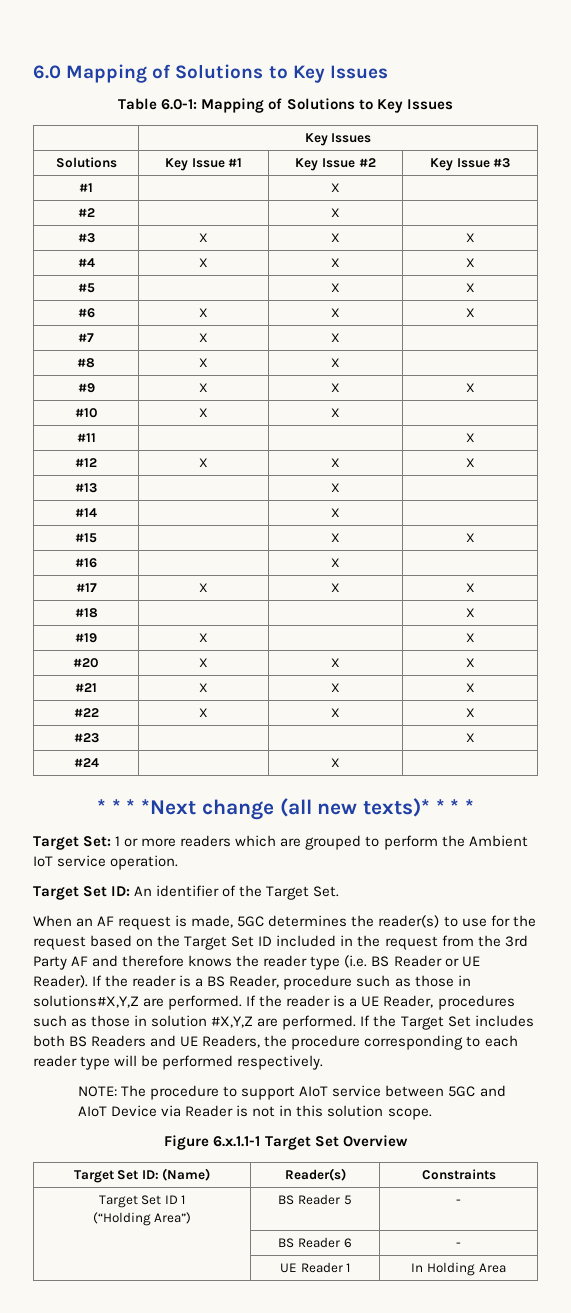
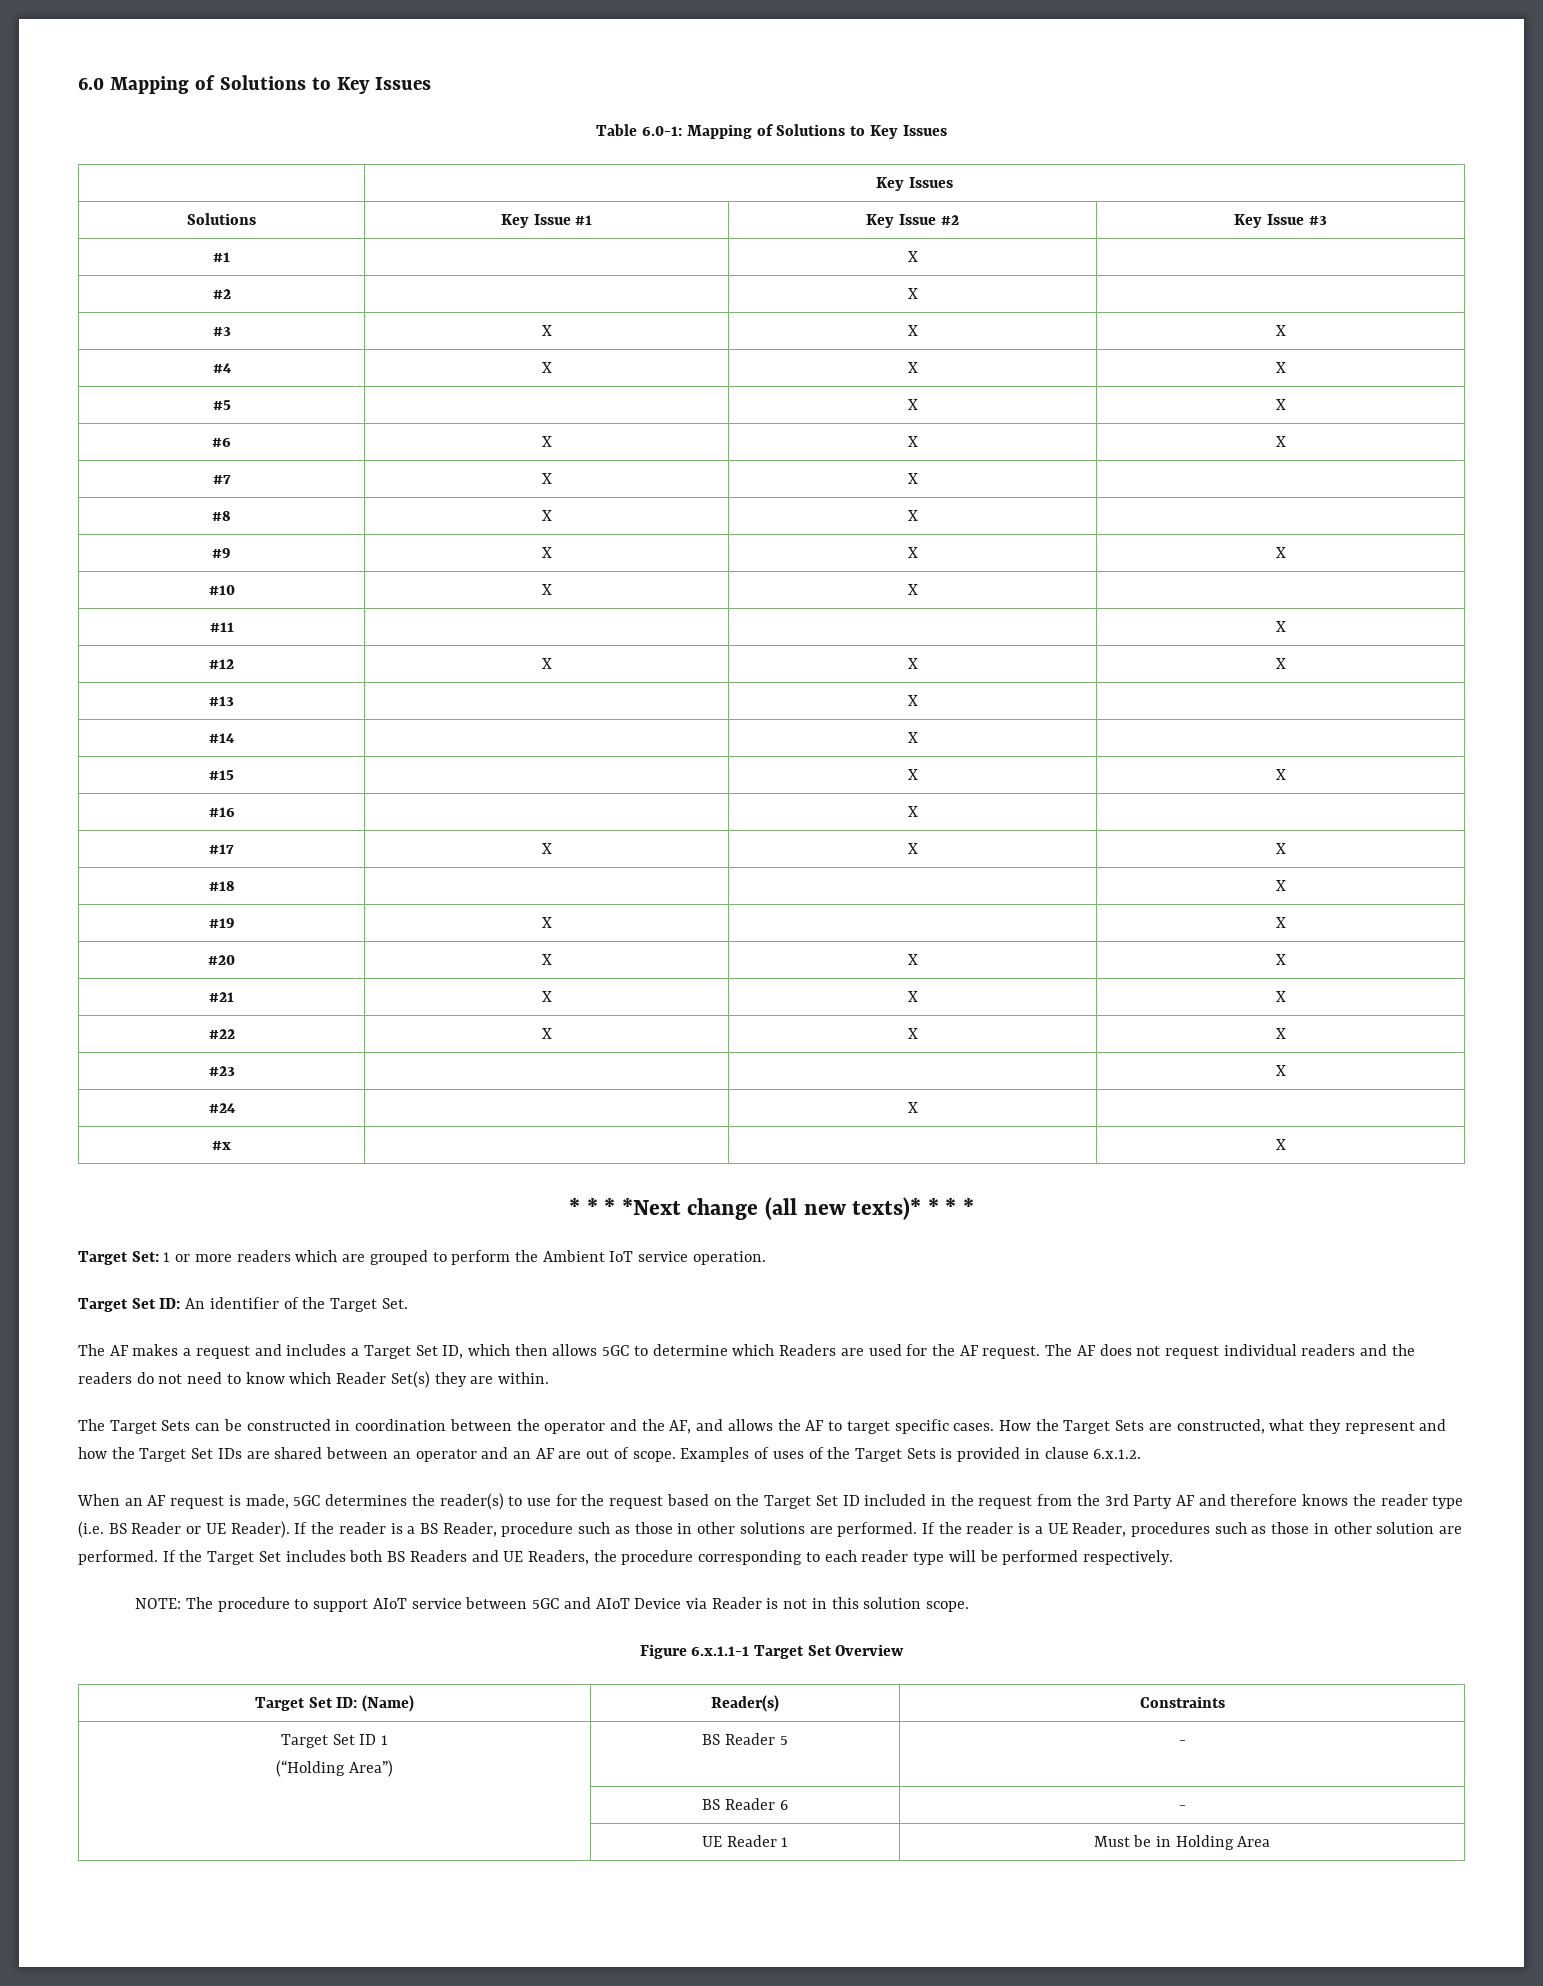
(340, 762) none -> [212,1141,231,1150] [1275,1139,1286,1150] // #x | | | X
(340, 891) none -> [78,1344,1415,1359] [78,1371,549,1388] [78,1419,1447,1434] [78,1447,1142,1462] // The AF makes a request and includes a Target Set ID, which then allows 5GC to determine which Readers are used for the AF request. The AF does not request individual readers and the readers do not need to know which Reader Set(s) they are within. // The Target Sets can be constructed in coordination between the operator and the AF, and allows the AF to target specific cases. How the Target Sets are constructed, what they represent and how the Target Set IDs are shared between an operator and an AF are out of scope. Examples of uses of the Target Sets is provided in clause 6.x.1.2.
[33,995,139,1008] solutions#X,Y,Z -> [697,1522,805,1534] other solutions
[151,1015,254,1028] solution #X,Y,Z -> [1333,1522,1435,1534] other solution
[411,1263,424,1272] In -> [1093,1835,1171,1847] Must be in

